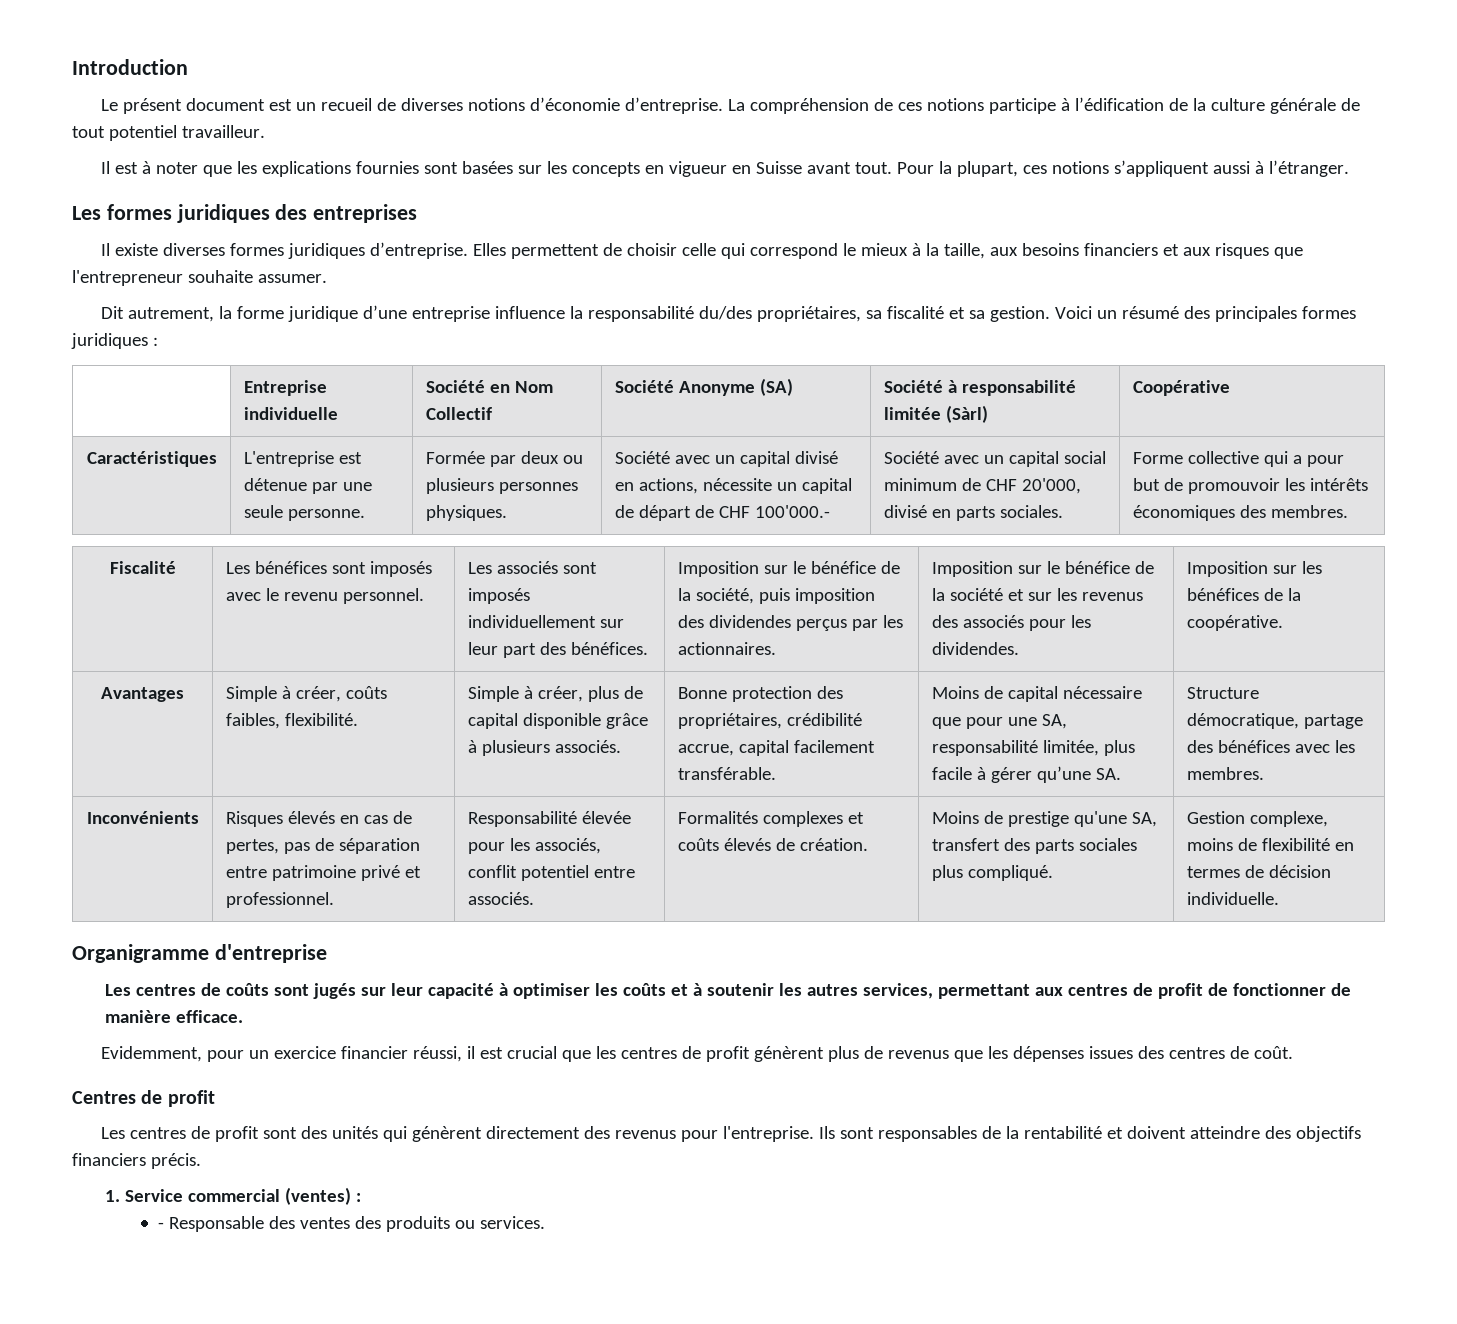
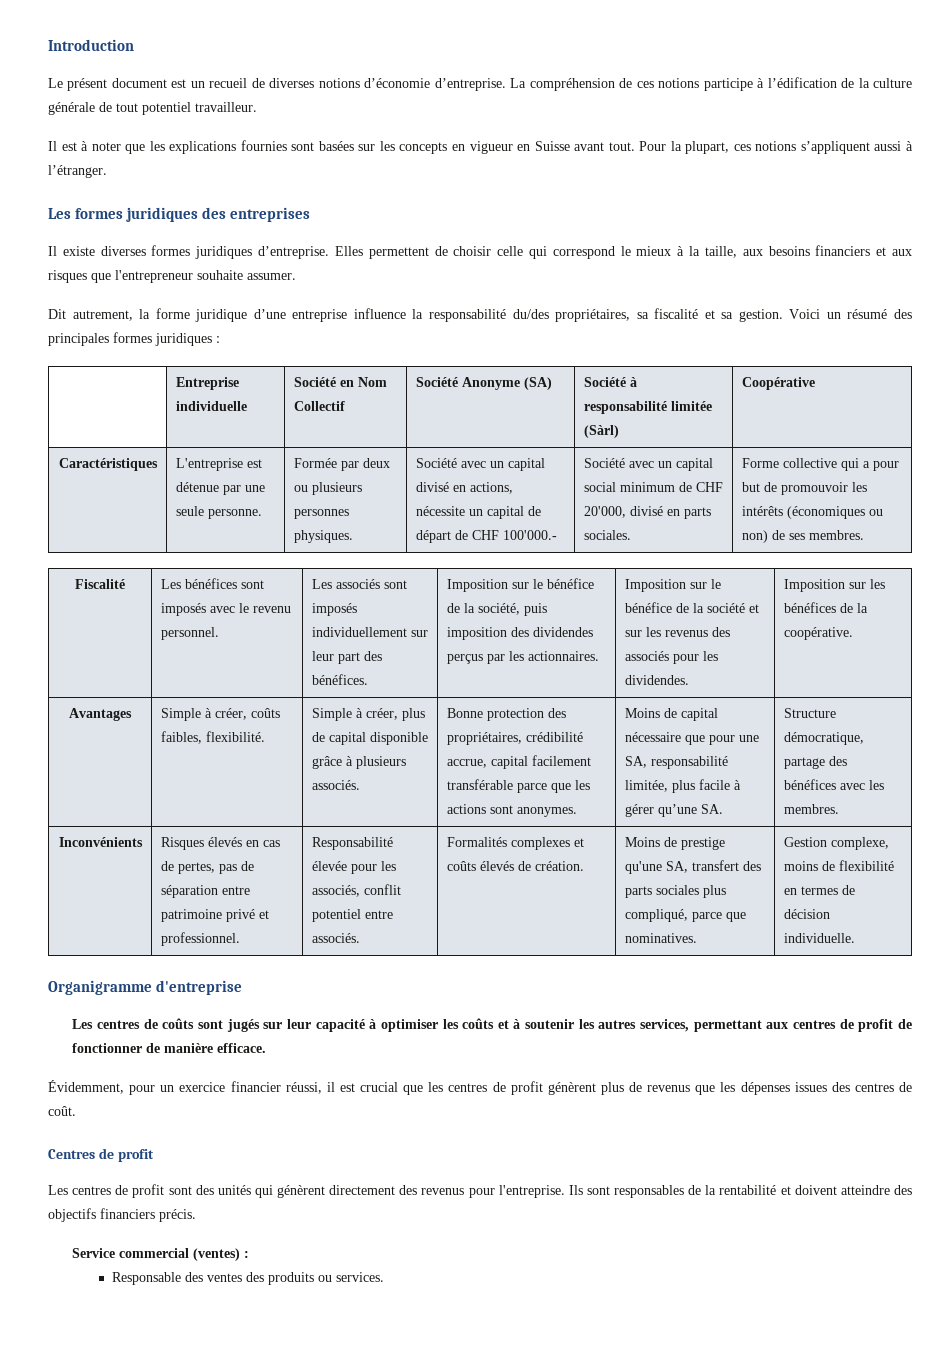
[1132,505,1266,521] économiques des -> [786,506,883,519] [741,530,805,543] (économiques ou non) de ses
[677,767,776,780] transférable. -> [446,779,590,793] [446,804,577,817] transférable parce que les actions sont anonymes.
[967,865,1053,881] compliqué. -> [624,909,746,922] [624,933,697,943] compliqué, parce que nominatives.
[100,1046,202,1062] Evidemment, -> [48,1080,124,1094] Évidemment,
[104,1190,120,1202] 1. -> (196, 1215) none
[157,1222,164,1229] - -> (250, 1254) none

